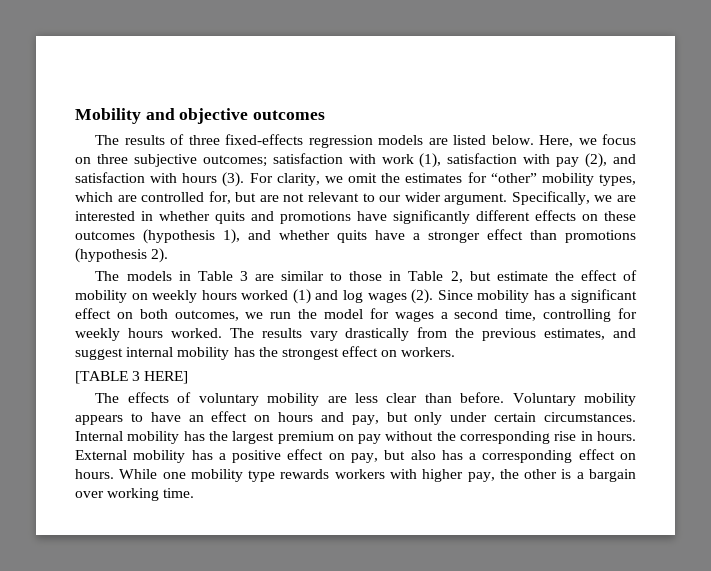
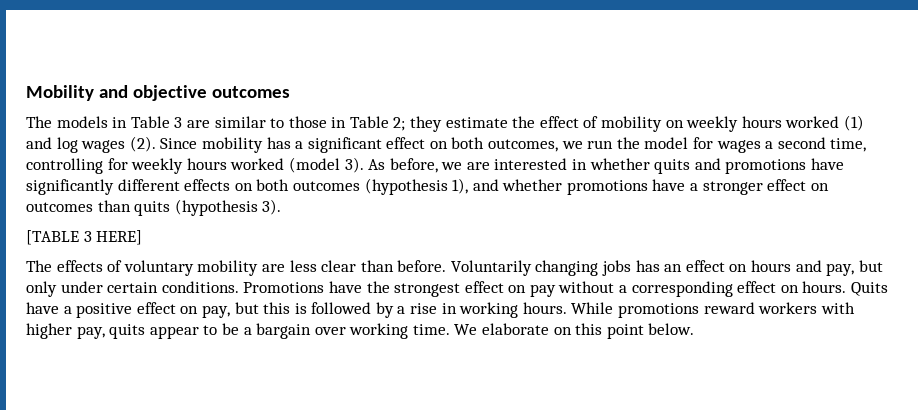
[95,134,636,148] [75,153,637,168] [75,172,636,187] [75,191,636,205] [75,210,636,224] [75,229,636,244] [75,248,169,263] // The results of three fixed-effects regression models are listed below. Here, we focus on three subjective outcomes; satisfaction with work (1), satisfaction with pay (2), and satisfaction with hours (3). For clarity, we omit the estimates for “other” mobility types, which are controlled for, but are not relevant to our wider argument. Specifically, we are interested in whether quits and promotions have significantly different effects on these outcomes (hypothesis 1), and whether quits have a stronger effect than promotions (hypothesis 2). -> (290, 92) none
[450,271,491,283] 2, but -> [393,116,443,132] 2; they
[170,327,636,341] [75,346,456,360] worked. The results vary drastically from the previous estimates, and suggest internal mobility has the strongest effect on workers. -> [230,157,845,174] [26,178,829,195] [26,199,282,216] worked (model 3). As before, we are interested in whether quits and promotions have significantly different effects on both outcomes (hypothesis 1), and whether promotions have a stronger effect on outcomes than quits (hypothesis 3).
[512,393,637,406] [75,412,181,425] Voluntary mobility appears to have -> [450,260,660,276] Voluntarily changing jobs has
[544,412,637,422] [75,431,637,444] [75,450,213,463] circumstances. Internal mobility has the largest premium on pay without the corresponding rise in hours. External mobility has -> [161,281,889,297] [26,302,59,314] conditions. Promotions have the strongest effect on pay without a corresponding effect on hours. Quits have
[410,449,636,463] [75,469,572,482] also has a corresponding effect on hours. While one mobility type rewards workers with higher pay, the other is -> [263,302,855,318] [26,323,239,339] this is followed by a rise in working hours. While promotions reward workers with higher pay, quits appear to be
(195, 493) none -> [454,323,695,339] We elaborate on this point below.

